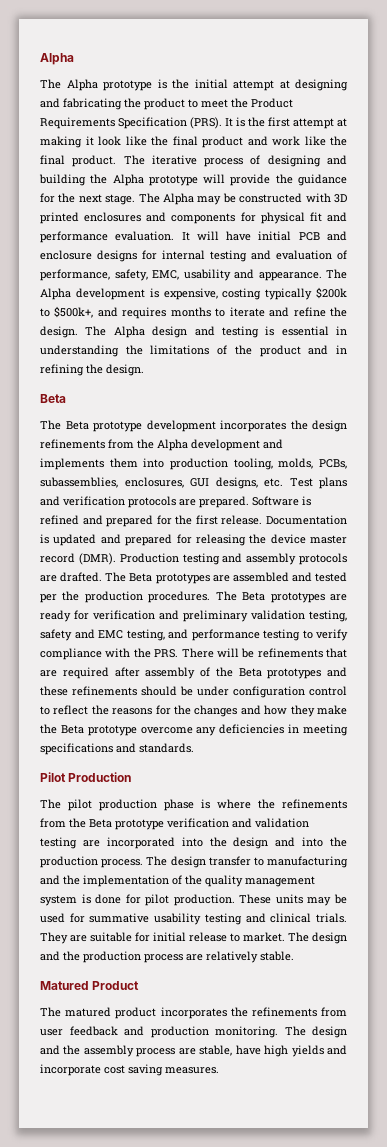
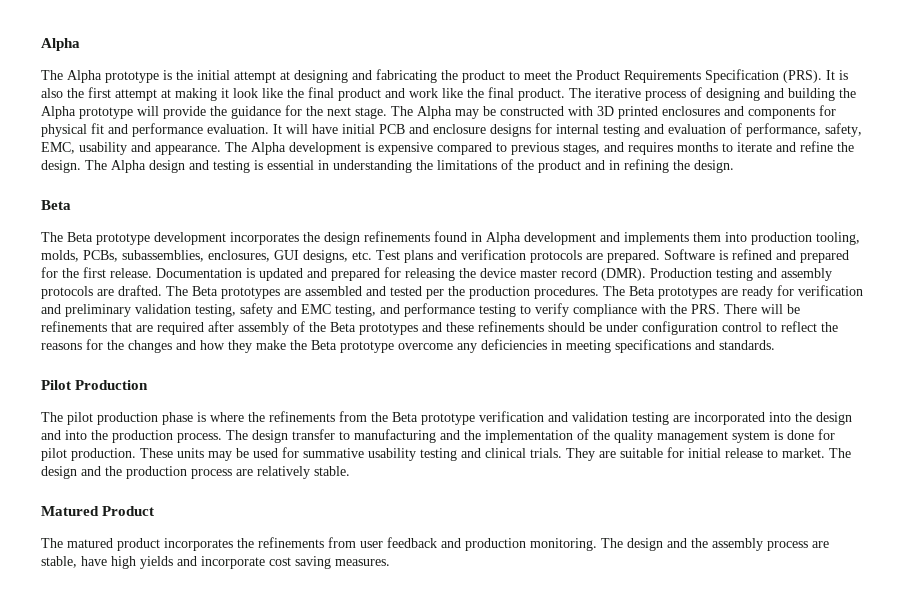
(245, 122) none -> [41,88,63,98] also
[163,287,347,300] [40,306,94,318] expensive, costing typically $200k to $500k+, -> [378,142,600,155] expensive compared to previous stages,
[108,439,154,449] from the -> [434,231,482,242] found in

